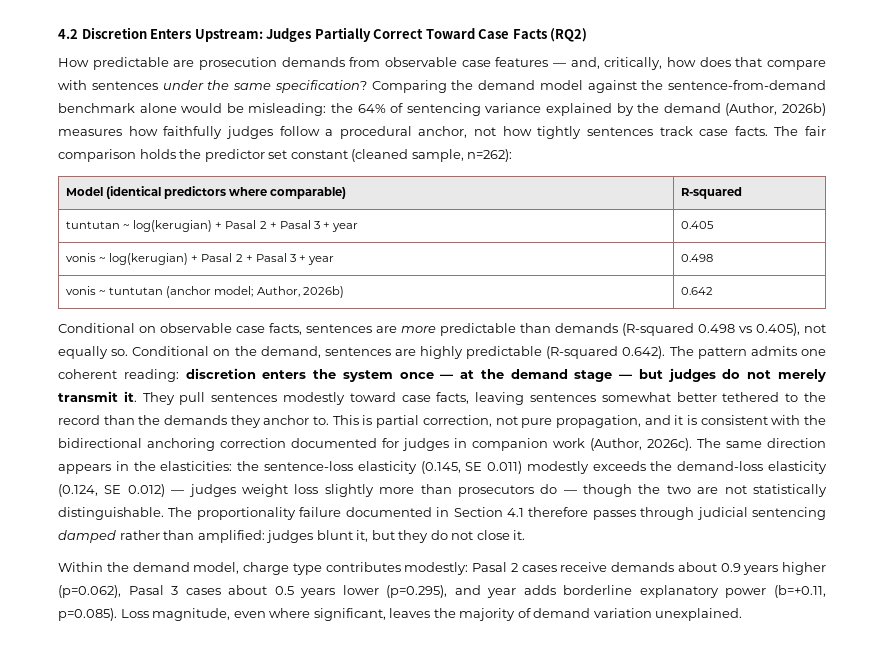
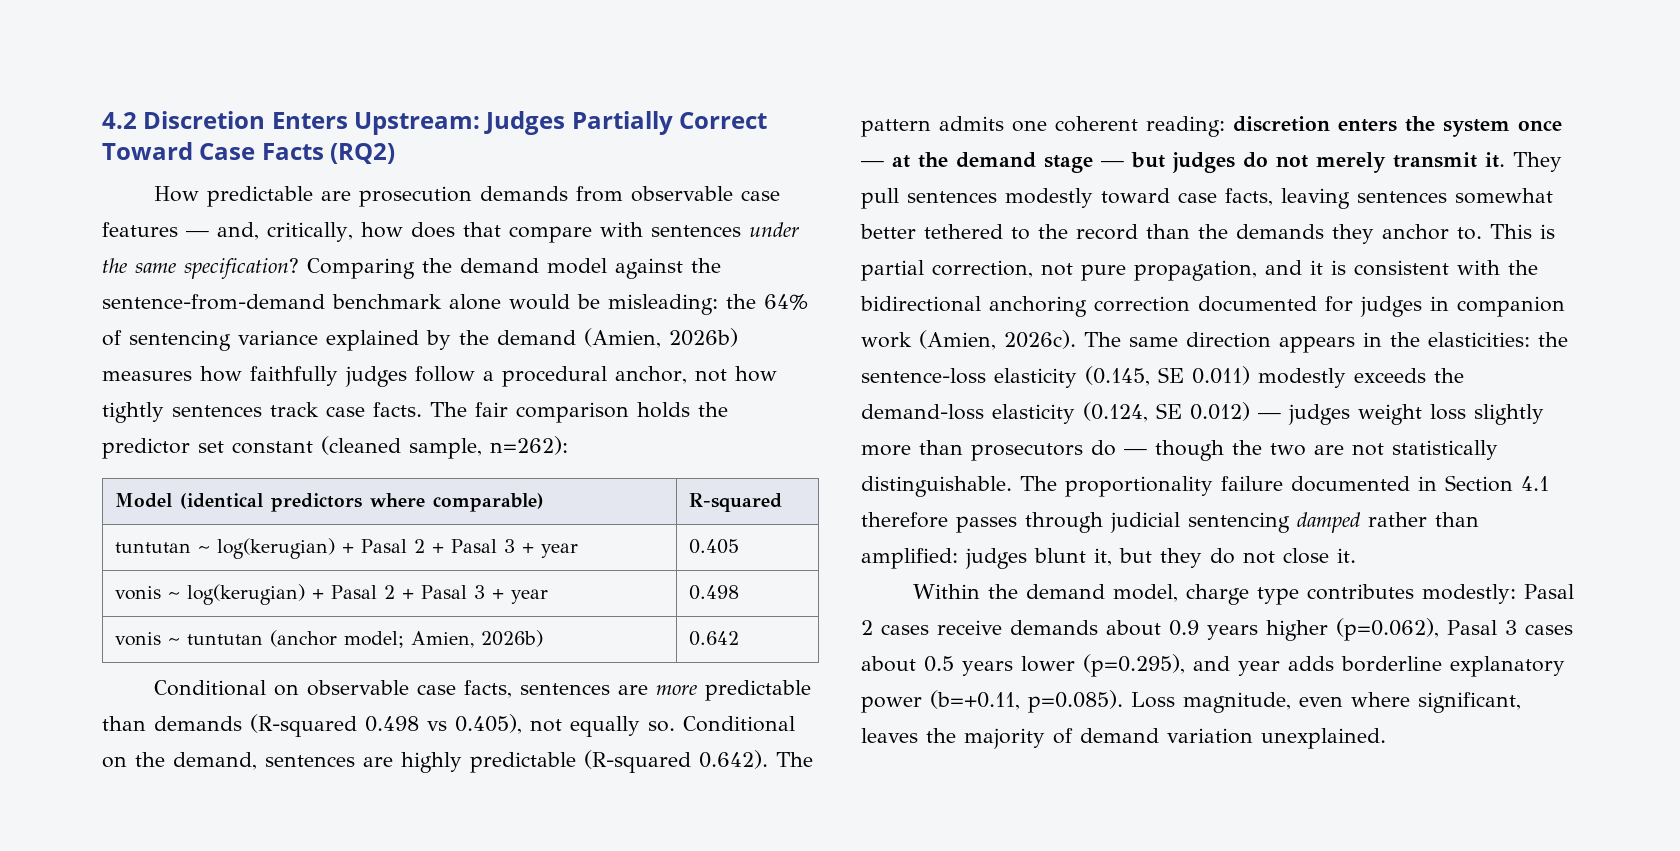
[725,103,778,116] (Author, -> [584,328,661,348] (Amien,
[256,286,300,297] Author, -> [411,631,475,648] Amien,
[590,438,642,451] (Author, -> [919,330,996,350] (Amien,

